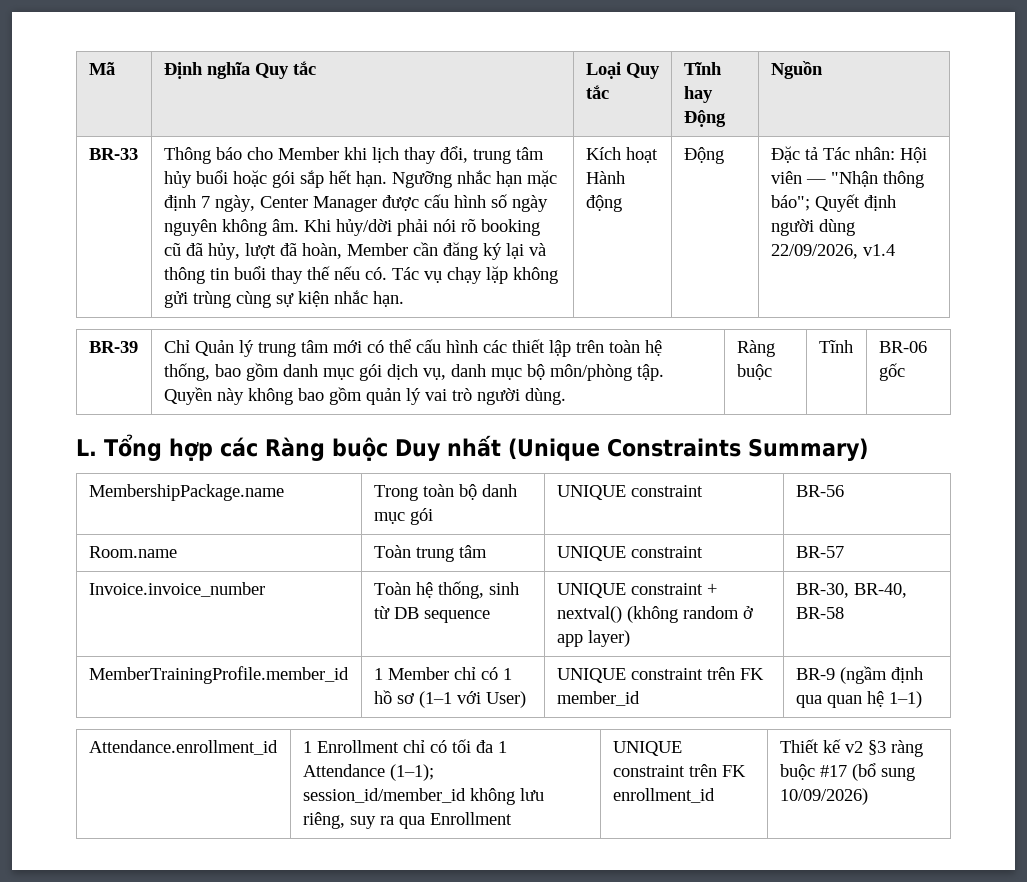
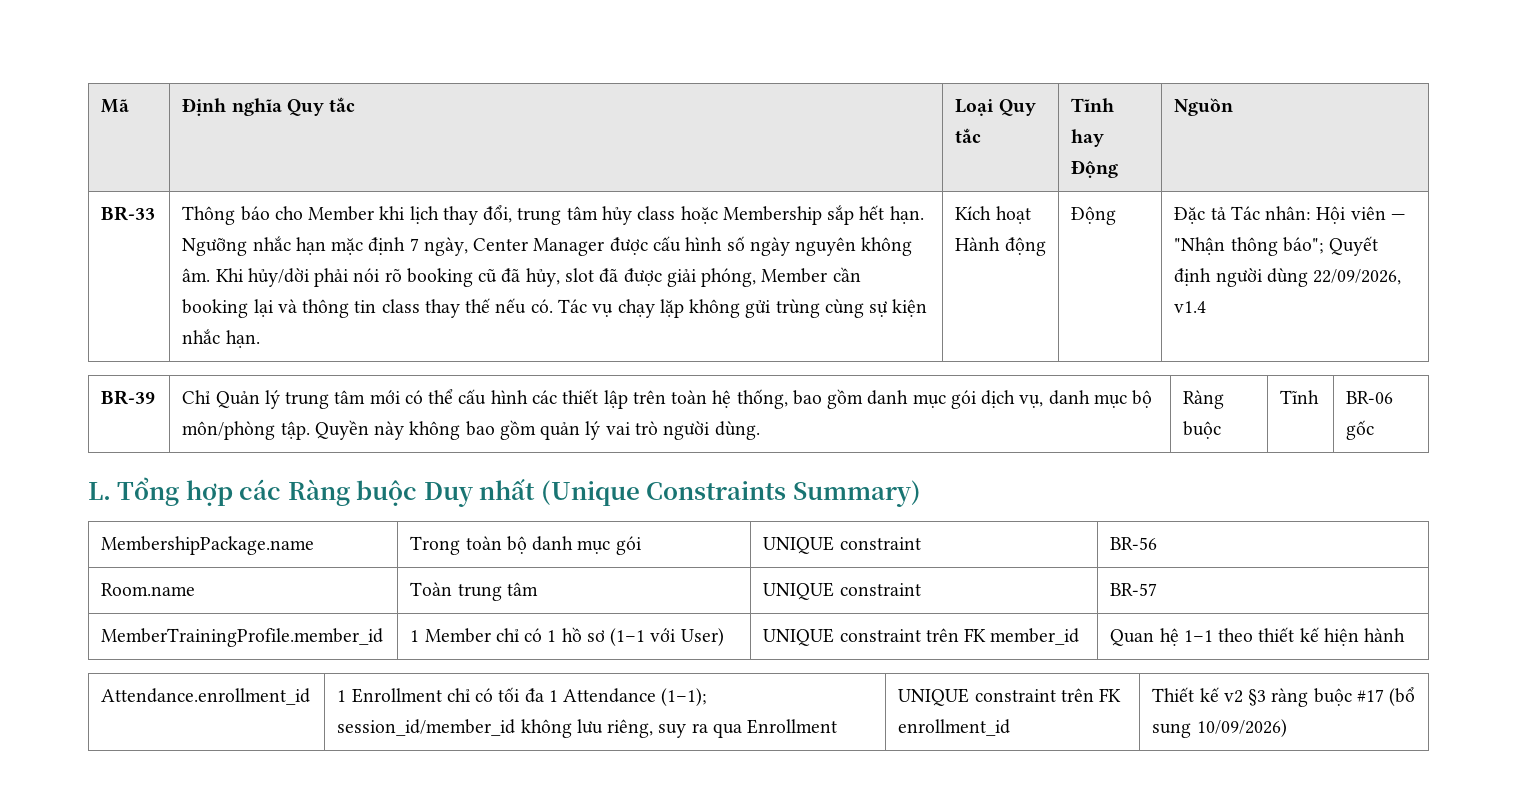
[195,170,295,188] buổi hoặc gói -> [637,206,822,225] class hoặc Membership
[244,242,502,260] lượt đã hoàn, Member cần đăng ký -> [564,267,861,287] [182,299,249,318] slot đã được giải phóng, Member cần booking
[233,266,266,280] buổi -> [381,299,420,313] class
[88,582,265,597] [373,581,519,599] [373,606,490,623] [556,583,717,598] [556,606,753,623] [556,630,630,647] [795,583,907,598] [795,607,844,619] // Invoice.invoice_number | Toàn hệ thống, sinh từ DB sequence | UNIQUE constraint + nextval() (không random ở app layer) | BR-30, BR-40, BR-58 -> (1158, 589) none
[795,666,923,684] [795,691,922,708] BR-9 (ngầm định qua quan hệ 1–1) -> [1110,627,1406,646] Quan hệ 1–1 theo thiết kế hiện hành

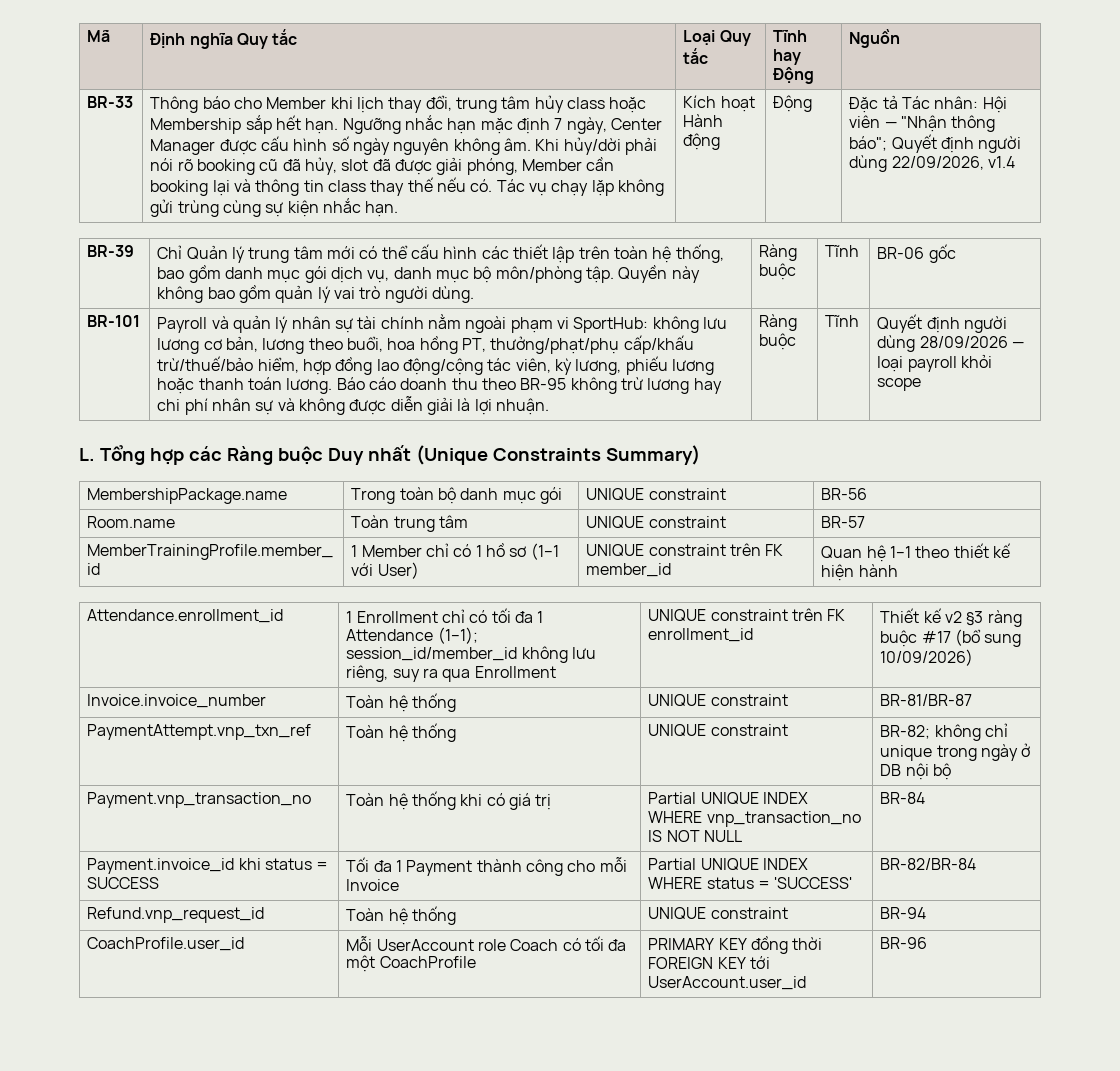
(1375, 430) none -> [87,315,141,327] [157,314,727,333] [157,335,694,354] [157,356,714,375] [157,377,722,394] [157,396,549,415] [759,314,798,331] [759,333,797,350] [825,315,860,327] [877,314,1008,333] [877,335,1025,352] [877,354,993,372] [877,378,922,391] // BR-101 | Payroll và quản lý nhân sự tài chính nằm ngoài phạm vi SportHub: không lưu lương cơ bản, lương theo buổi, hoa hồng PT, thưởng/phạt/phụ cấp/khấu trừ/thuế/bảo hiểm, hợp đồng lao động/cộng tác viên, kỳ lương, phiếu lương hoặc thanh toán lương. Báo cáo doanh thu theo BR-95 không trừ lương hay chi phí nhân sự và không được diễn giải là lợi nhuận. | Ràng buộc | Tĩnh | Quyết định người dùng 28/09/2026 — loại payroll khỏi scope
(1287, 728) none -> [87,694,267,708] [346,693,457,712] [648,694,788,707] [880,694,973,706] [87,724,312,740] [346,723,457,742] [648,724,788,737] [880,723,1009,741] [880,743,1031,761] [880,763,952,780] [87,792,312,808] [346,791,552,810] [648,792,809,805] [648,811,861,827] [648,830,743,842] [880,792,926,804] [87,858,329,874] [87,877,160,889] [346,857,627,876] [346,879,400,891] [648,858,809,871] [648,877,853,889] [880,858,977,870] [87,907,265,923] [346,906,457,925] [648,907,788,920] [880,907,927,919] [87,937,245,951] [346,936,627,951] [346,955,476,972] [648,936,823,954] [648,956,771,969] [648,976,807,990] [880,937,928,949] // Invoice.invoice_number | Toàn hệ thống | UNIQUE constraint | BR-81/BR-87 // PaymentAttempt.vnp_txn_ref | Toàn hệ thống | UNIQUE constraint | BR-82; không chỉ unique trong ngày ở DB nội bộ // Payment.vnp_transaction_no | Toàn hệ thống khi có giá trị | Partial UNIQUE INDEX WHERE vnp_transaction_no IS NOT NULL | BR-84 // Payment.invoice_id khi status = SUCCESS | Tối đa 1 Payment thành công cho mỗi Invoice | Partial UNIQUE INDEX WHERE status = 'SUCCESS' | BR-82/BR-84 // Refund.vnp_request_id | Toàn hệ thống | UNIQUE constraint | BR-94 // CoachProfile.user_id | Mỗi UserAccount role Coach có tối đa một CoachProfile | PRIMARY KEY đồng thời FOREIGN KEY tới UserAccount.user_id | BR-96

